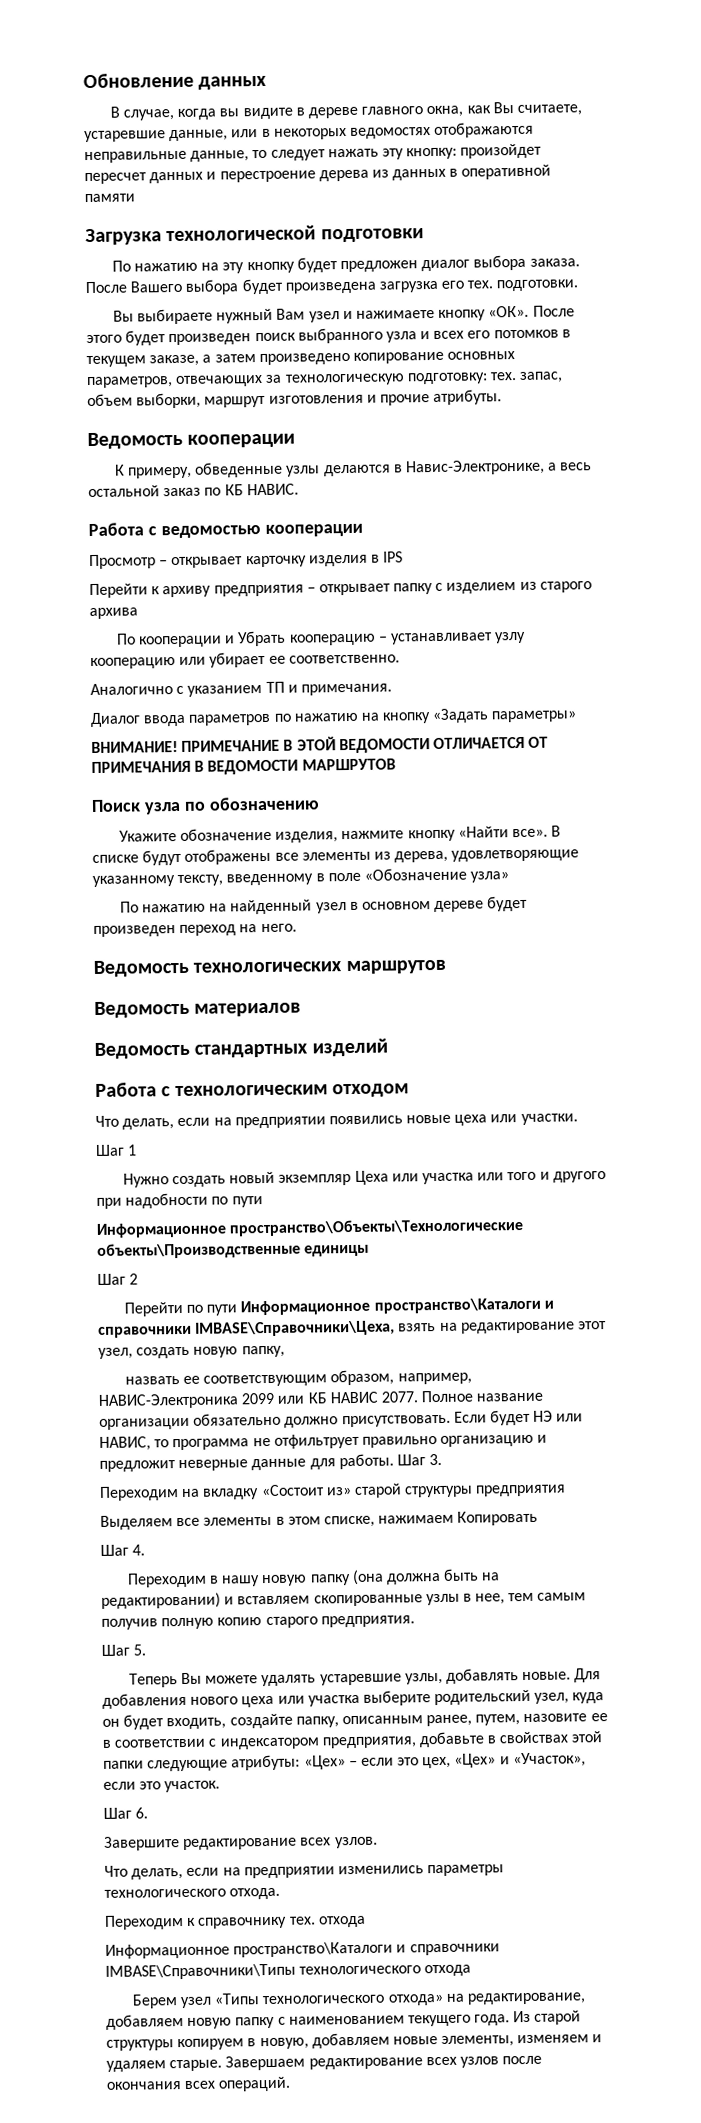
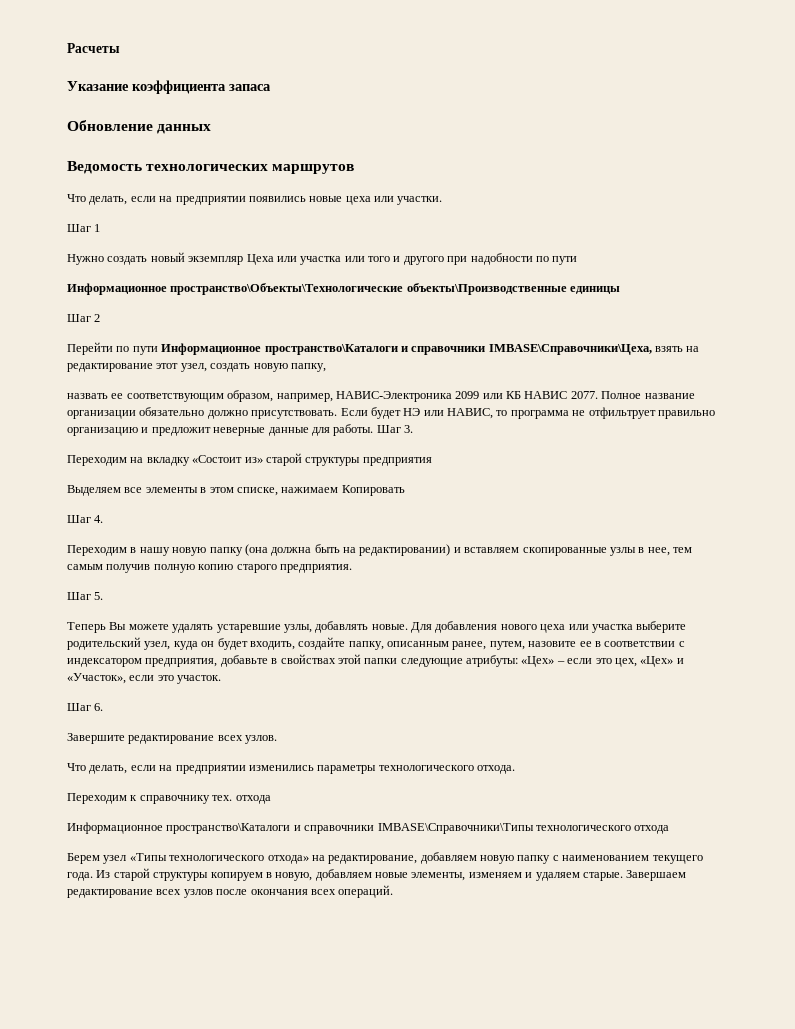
[83,72,268,90] [109,102,582,121] [84,121,535,143] [84,143,543,164] [84,164,552,185] [84,193,135,203] [85,225,424,246] [111,254,580,274] [85,278,579,295] [112,305,575,325] [86,327,571,346] [86,351,516,368] [86,371,564,389] [87,389,503,409] [87,431,296,450] [114,459,593,479] [88,483,299,498] [88,522,363,539] [89,551,404,570] [89,581,592,599] [89,607,138,620] [115,630,527,648] [90,651,400,670] [90,681,392,697] [90,708,578,728] [91,736,549,754] [91,758,396,775] [91,796,320,815] [118,825,562,843] [92,848,580,866] [92,867,510,887] [119,895,529,915] [93,923,297,937] [93,959,446,977] [94,1000,302,1018] [94,1038,388,1059] [95,1082,409,1098] Обновление данных // В случае, когда вы видите в дереве главного окна, как Вы считаете, устаревшие данные, или в некоторых ведомостях отображаются неправильные данные, то следует нажать эту кнопку: произойдет пересчет данных и перестроение дерева из данных в оперативной памяти // Загрузка технологической подготовки // По нажатию на эту кнопку будет предложен диалог выбора заказа. После Вашего выбора будет произведена загрузка его тех. подготовки. // Вы выбираете нужный Вам узел и нажимаете кнопку «ОК». После этого будет произведен поиск выбранного узла и всех его потомков в текущем заказе, а затем произведено копирование основных параметров, отвечающих за технологическую подготовку: тех. запас, объем выборки, маршрут изготовления и прочие атрибуты. // Ведомость кооперации // К примеру, обведенные узлы делаются в Навис-Электронике, а весь остальной заказ по КБ НАВИС. // Работа с ведомостью кооперации // Просмотр – открывает карточку изделия в IPS // Перейти к архиву предприятия – открывает папку с изделием из старого архива // По кооперации и Убрать кооперацию – устанавливает узлу кооперацию или убирает ее соответственно. // Аналогично с указанием ТП и примечания. // Диалог ввода параметров по нажатию на кнопку «Задать параметры» // ВНИМАНИЕ! ПРИМЕЧАНИЕ В ЭТОЙ ВЕДОМОСТИ ОТЛИЧАЕТСЯ ОТ ПРИМЕЧАНИЯ В ВЕДОМОСТИ МАРШРУТОВ // Поиск узла по обозначению // Укажите обозначение изделия, нажмите кнопку «Найти все». В списке будут отображены все элементы из дерева, удовлетворяющие указанному тексту, введенному в поле «Обозначение узла» // По нажатию на найденный узел в основном дереве будет произведен переход на него. // Ведомость технологических маршрутов // Ведомость материалов // Ведомость стандартных изделий // Работа с технологическим отходом -> [67,43,120,53] [67,80,271,94] [67,120,212,134] [67,161,355,174] Расчеты // Указание коэффициента запаса // Обновление данных // Ведомость технологических маршрутов

